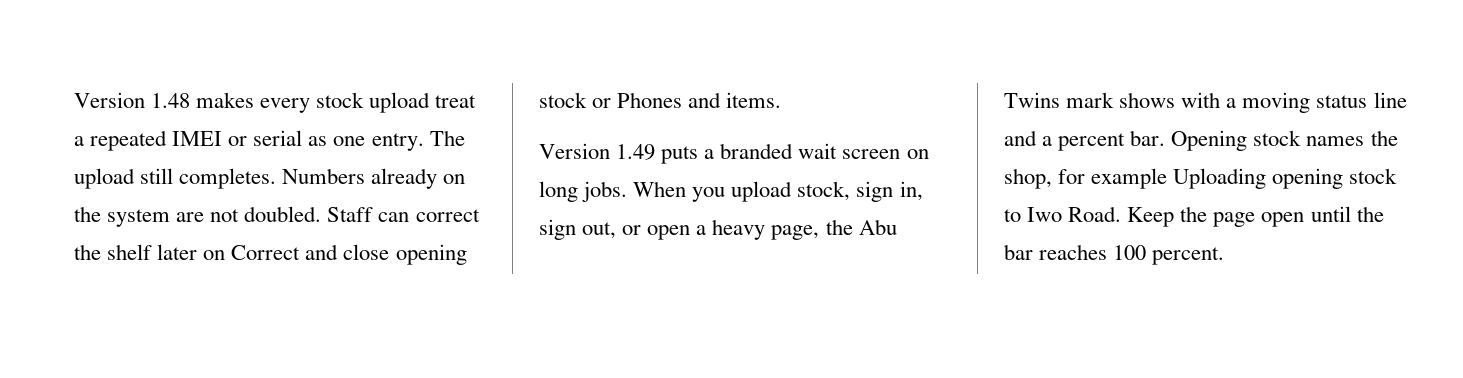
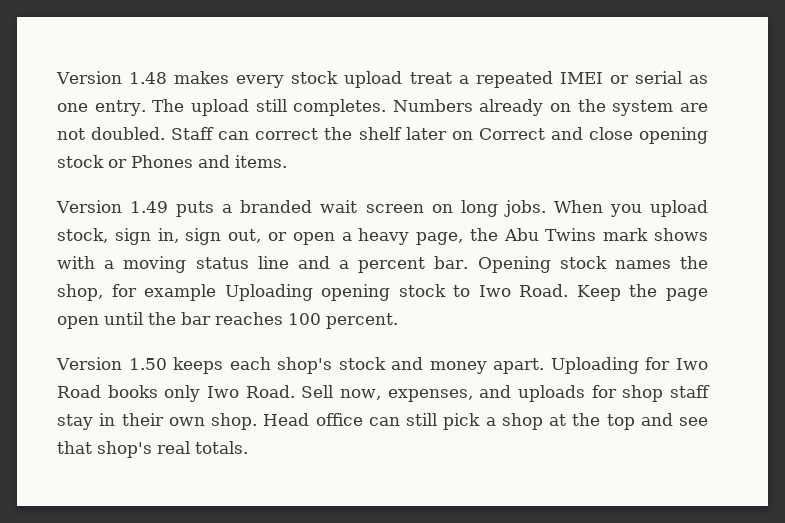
(1225, 256) none -> [56,357,708,374] [57,385,710,402] [57,413,708,430] [57,441,248,458] // Version 1.50 keeps each shop's stock and money apart. Uploading for Iwo Road books only Iwo Road. Sell now, expenses, and uploads for shop staff stay in their own shop. Head office can still pick a shop at the top and see that shop's real totals.

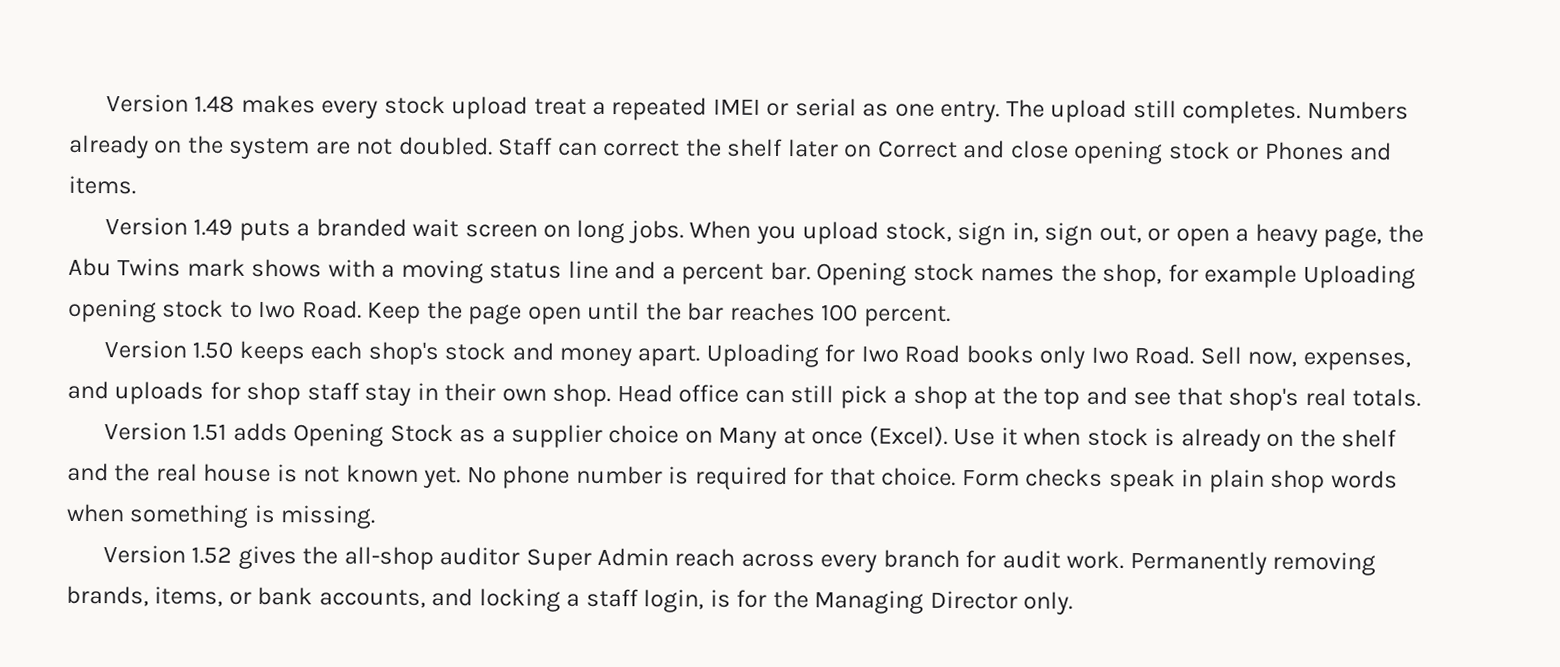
(248, 447) none -> [103,422,1398,452] [67,462,1398,494] [66,503,377,529] [102,545,1377,576] [66,585,1074,615] // Version 1.51 adds Opening Stock as a supplier choice on Many at once (Excel). Use it when stock is already on the shelf and the real house is not known yet. No phone number is required for that choice. Form checks speak in plain shop words when something is missing. // Version 1.52 gives the all-shop auditor Super Admin reach across every branch for audit work. Permanently removing brands, items, or bank accounts, and locking a staff login, is for the Managing Director only.

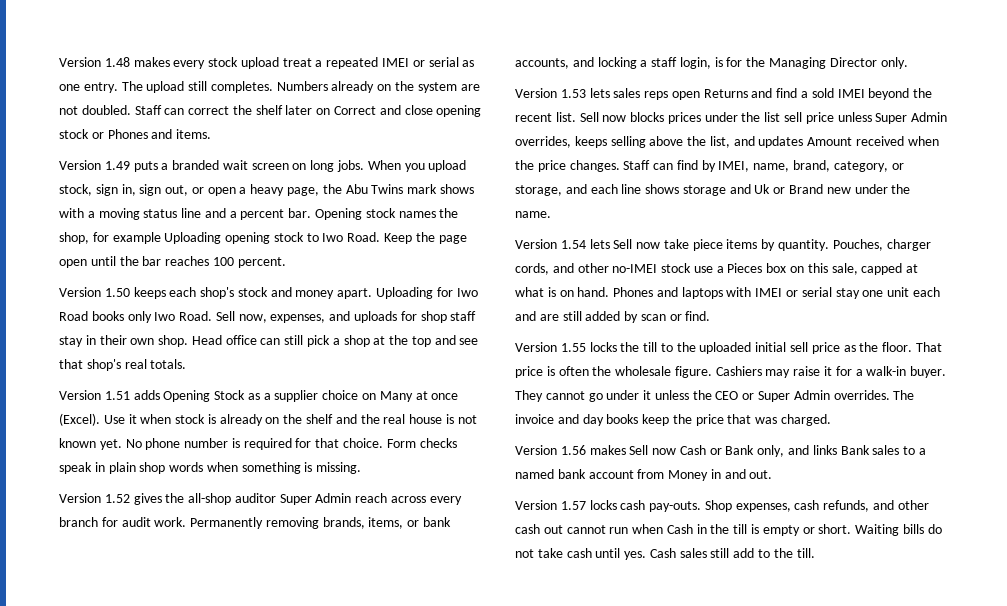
(1074, 603) none -> [515,88,933,100] [515,112,948,124] [515,136,939,148] [515,160,904,172] [515,184,911,196] [515,211,551,218] [515,239,931,251] [515,263,919,275] [515,287,940,299] [515,311,711,323] [515,342,942,354] [515,366,947,378] [515,390,915,402] [515,414,832,426] [515,445,926,457] [515,469,773,481] [515,500,929,512] [515,524,942,536] [515,548,815,560] // Version 1.53 lets sales reps open Returns and find a sold IMEI beyond the recent list. Sell now blocks prices under the list sell price unless Super Admin overrides, keeps selling above the list, and updates Amount received when the price changes. Staff can find by IMEI, name, brand, category, or storage, and each line shows storage and Uk or Brand new under the name. // Version 1.54 lets Sell now take piece items by quantity. Pouches, charger cords, and other no-IMEI stock use a Pieces box on this sale, capped at what is on hand. Phones and laptops with IMEI or serial stay one unit each and are still added by scan or find. // Version 1.55 locks the till to the uploaded initial sell price as the floor. That price is often the wholesale figure. Cashiers may raise it for a walk-in buyer. They cannot go under it unless the CEO or Super Admin overrides. The invoice and day books keep the price that was charged. // Version 1.56 makes Sell now Cash or Bank only, and links Bank sales to a named bank account from Money in and out. // Version 1.57 locks cash pay-outs. Shop expenses, cash refunds, and other cash out cannot run when Cash in the till is empty or short. Waiting bills do not take cash until yes. Cash sales still add to the till.

